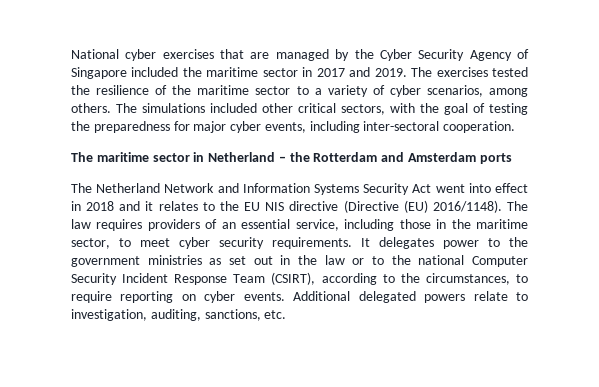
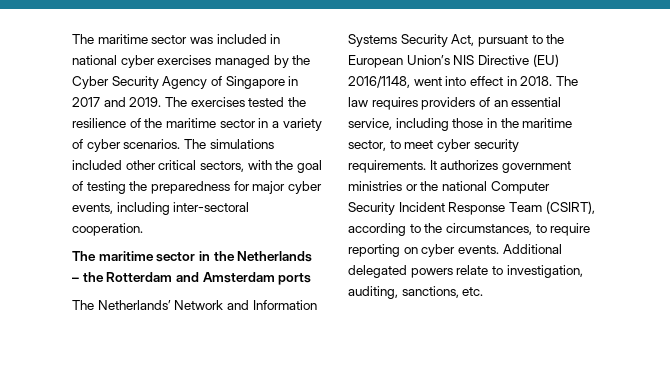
[71,49,270,61] National cyber exercises that are -> [72,34,281,44] [72,55,212,68] The maritime sector was included in national cyber exercises
[131,67,298,77] included the maritime sector -> (285, 82) none
[296,86,309,95] to -> [258,118,269,128] in
[426,85,528,97] [71,103,111,113] scenarios, among others. -> [123,139,181,149] scenarios.
[208,152,276,162] Netherland -> [213,251,313,262] the Netherlands
[96,183,161,193] Netherland -> [97,300,171,310] Netherlands’
[412,183,528,193] [71,200,502,213] Act went into effect in 2018 and it relates to the EU NIS directive (Directive (EU) 2016/1148). -> [451,34,565,47] [348,54,559,68] [348,76,553,88] Act, pursuant to the European Union’s NIS Directive (EU) 2016/1148, went into effect in 2018.
[379,237,528,249] [71,255,384,267] delegates power to the government ministries as set out in the law or to -> [440,160,571,173] [348,181,418,191] authorizes government ministries or

